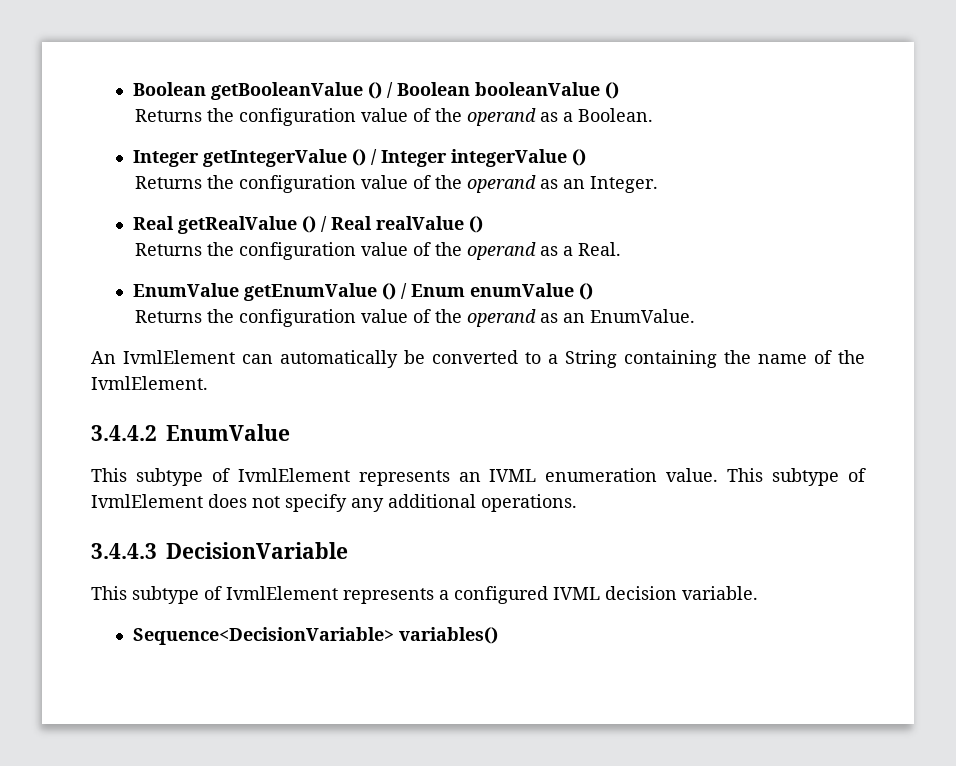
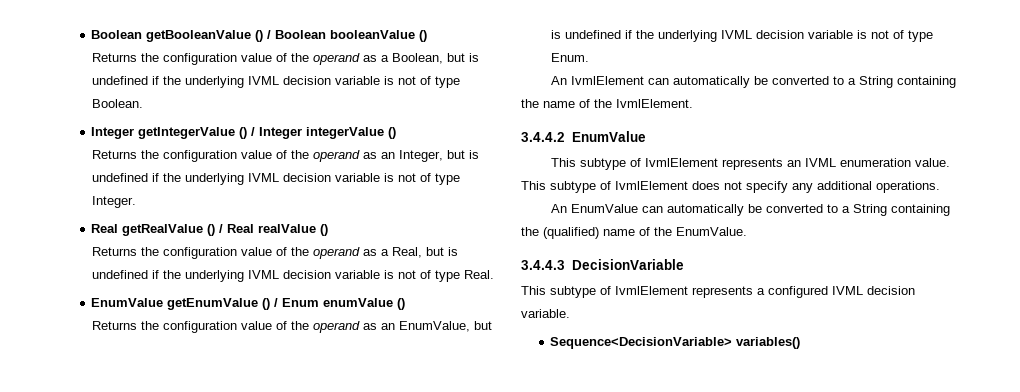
(573, 117) none -> [392,53,480,64] [92,76,461,88] Boolean, but is undefined if the underlying IVML decision variable is not of type
(585, 184) none -> [399,150,480,162] [92,173,461,185] Integer, but is undefined if the underlying IVML decision variable is not of type
(573, 251) none -> [392,247,459,258] [92,270,461,282] Real, but is undefined if the underlying IVML decision variable is not of type
[589,309,695,323] EnumValue. -> [399,321,493,332] [551,30,934,42] [551,53,590,62] EnumValue, but is undefined if the underlying IVML decision variable is not of type Enum.
(577, 503) none -> [551,204,951,216] [521,227,747,239] // An EnumValue can automatically be converted to a String containing the (qualified) name of the EnumValue.

